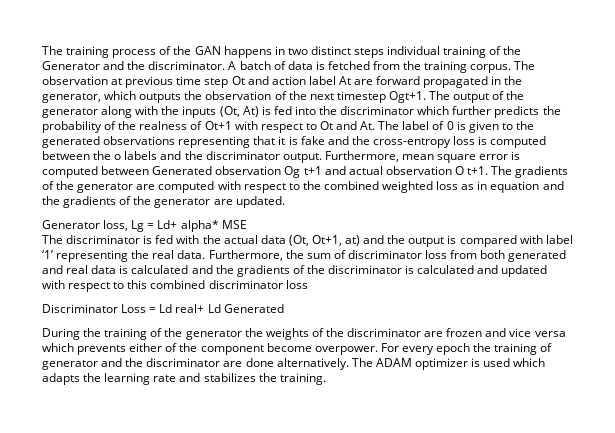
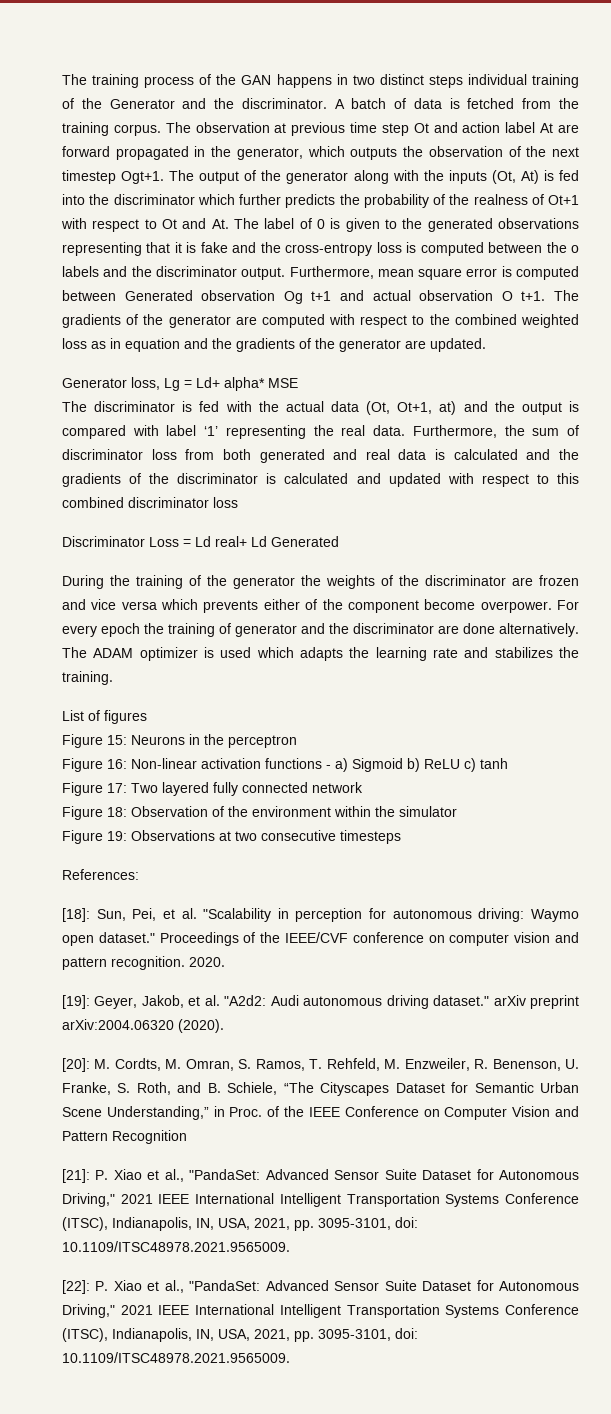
(326, 379) none -> [62,710,147,724] [62,734,297,748] [62,758,508,772] [62,782,363,796] [62,806,457,820] [62,830,401,844] [62,869,139,880] [62,908,579,922] [62,932,579,946] [62,956,225,970] [62,995,579,1009] [62,1019,224,1033] [62,1058,579,1072] [62,1082,579,1096] [62,1106,579,1120] [62,1130,187,1144] [62,1169,579,1183] [62,1193,579,1207] [62,1217,418,1231] [62,1241,290,1252] [62,1280,579,1294] [62,1304,579,1318] [62,1328,418,1342] [62,1352,290,1363] // List of figures // Figure 15: Neurons in the perceptron // Figure 16: Non-linear activation functions - a) Sigmoid b) ReLU c) tanh // Figure 17: Two layered fully connected network // Figure 18: Observation of the environment within the simulator // Figure 19: Observations at two consecutive timesteps // References: // [18]: Sun, Pei, et al. "Scalability in perception for autonomous driving: Waymo open dataset." Proceedings of the IEEE/CVF conference on computer vision and pattern recognition. 2020. // [19]: Geyer, Jakob, et al. "A2d2: Audi autonomous driving dataset." arXiv preprint arXiv:2004.06320 (2020). // [20]: M. Cordts, M. Omran, S. Ramos, T. Rehfeld, M. Enzweiler, R. Benenson, U. Franke, S. Roth, and B. Schiele, “The Cityscapes Dataset for Semantic Urban Scene Understanding,” in Proc. of the IEEE Conference on Computer Vision and Pattern Recognition // [21]: P. Xiao et al., "PandaSet: Advanced Sensor Suite Dataset for Autonomous Driving," 2021 IEEE International Intelligent Transportation Systems Conference (ITSC), Indianapolis, IN, USA, 2021, pp. 3095-3101, doi: 10.1109/ITSC48978.2021.9565009. // [22]: P. Xiao et al., "PandaSet: Advanced Sensor Suite Dataset for Autonomous Driving," 2021 IEEE International Intelligent Transportation Systems Conference (ITSC), Indianapolis, IN, USA, 2021, pp. 3095-3101, doi: 10.1109/ITSC48978.2021.9565009.

